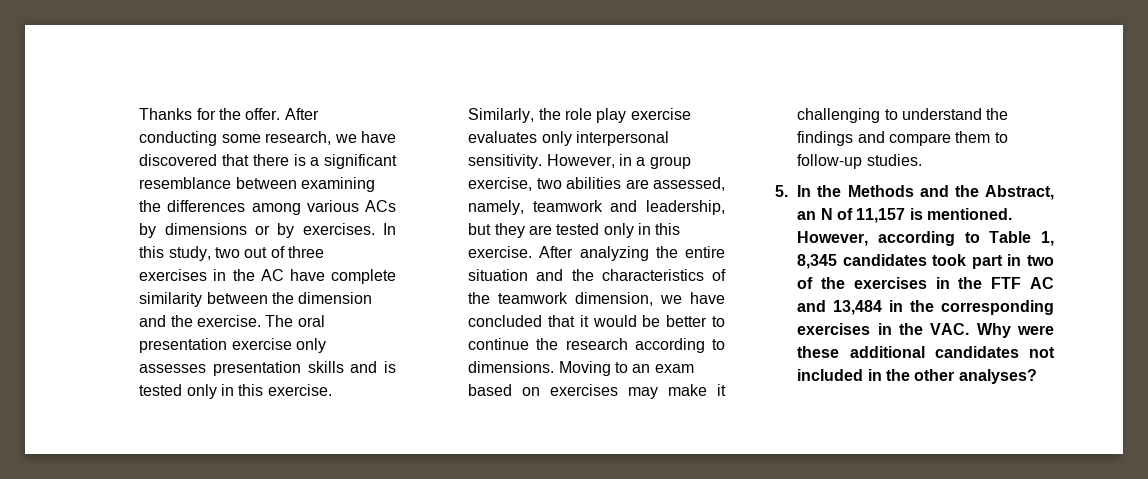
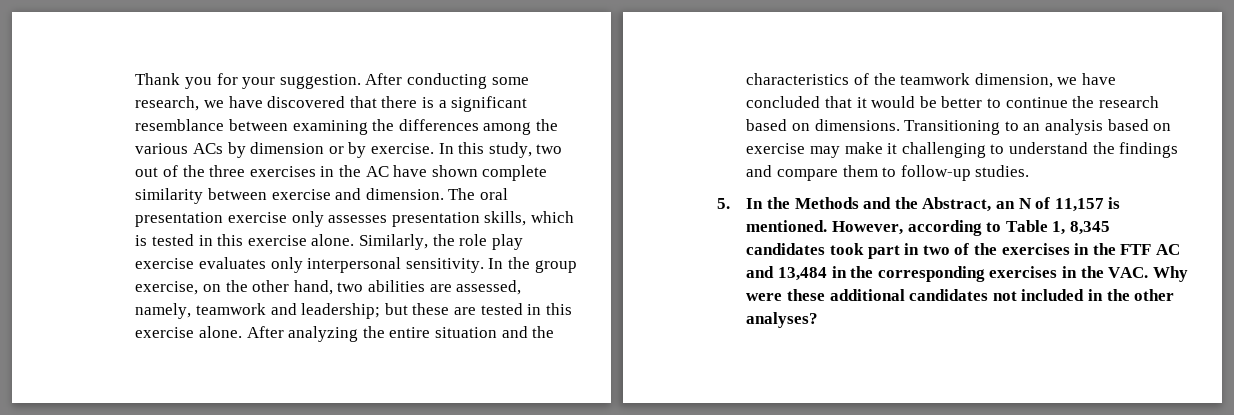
[139,108,281,120] Thanks for the offer. -> [135,73,361,89] Thank you for your suggestion.
(301, 209) none -> [535,119,558,131] the
[164,223,247,235] dimensions -> [250,142,325,154] dimension
[302,223,375,235] exercises. -> [370,143,434,154] exercise.
(285, 252) none -> [182,165,205,177] the
(325, 275) none -> [431,165,478,177] shown
[271,292,373,304] [139,315,261,327] the dimension and the exercise. -> [271,188,444,200] exercise and dimension.
[307,361,378,373] skills and -> [484,211,574,226] skills, which
[186,384,332,399] only in this exercise. -> [198,234,355,246] in this exercise alone.
[546,154,691,169] [468,177,533,191] However, in a group exercise, -> [488,257,577,273] [135,280,333,295] In the group exercise, on the other hand,
[646,200,725,215] [468,223,525,238] leadership, but they -> [301,303,450,319] leadership; but these
[603,223,681,238] [468,246,533,258] only in this exercise. -> [527,303,572,315] [135,326,243,338] in this exercise alone.
[634,338,725,353] [468,361,611,376] according to dimensions. Moving -> [746,119,1001,135] based on dimensions. Transitioning
[654,364,694,373] [468,384,619,396] exam based on exercises -> [1044,119,1172,135] [746,143,806,154] analysis based on exercise

